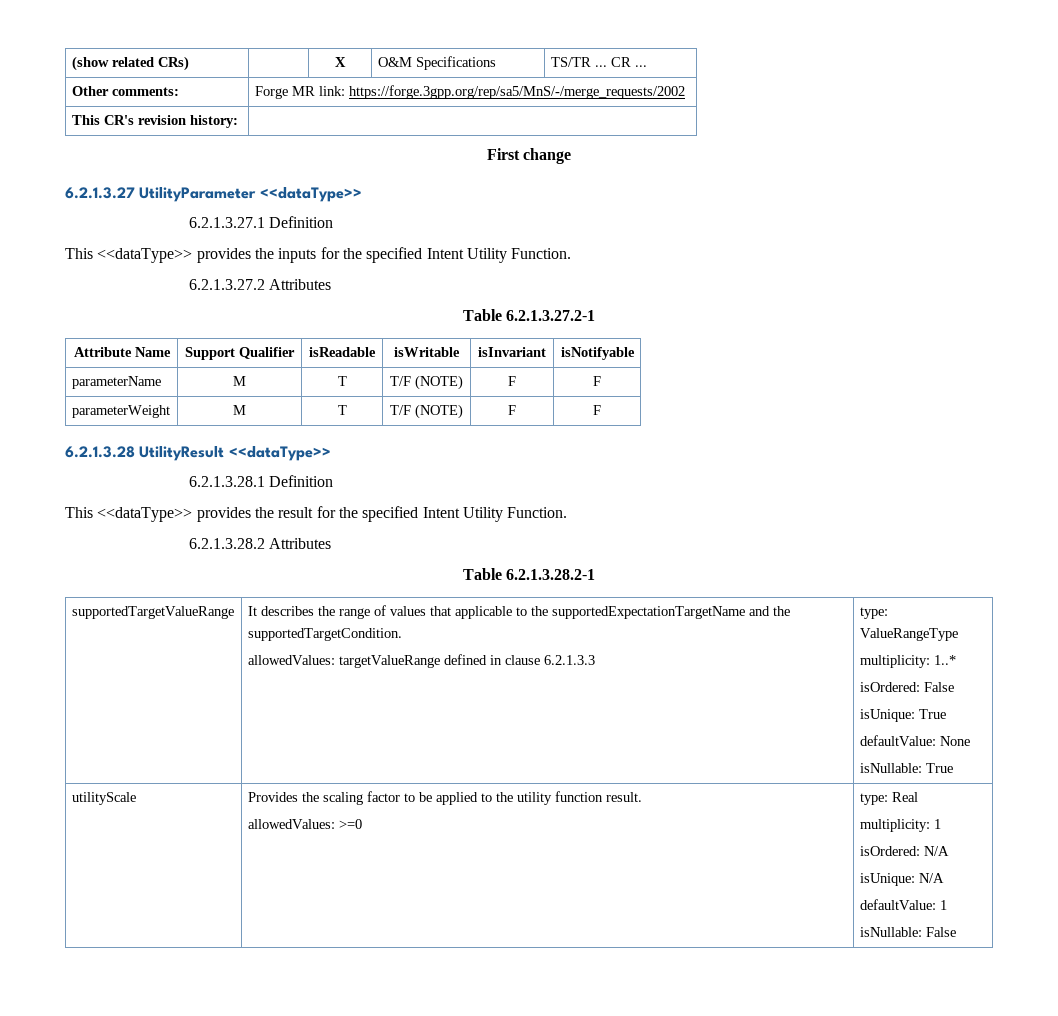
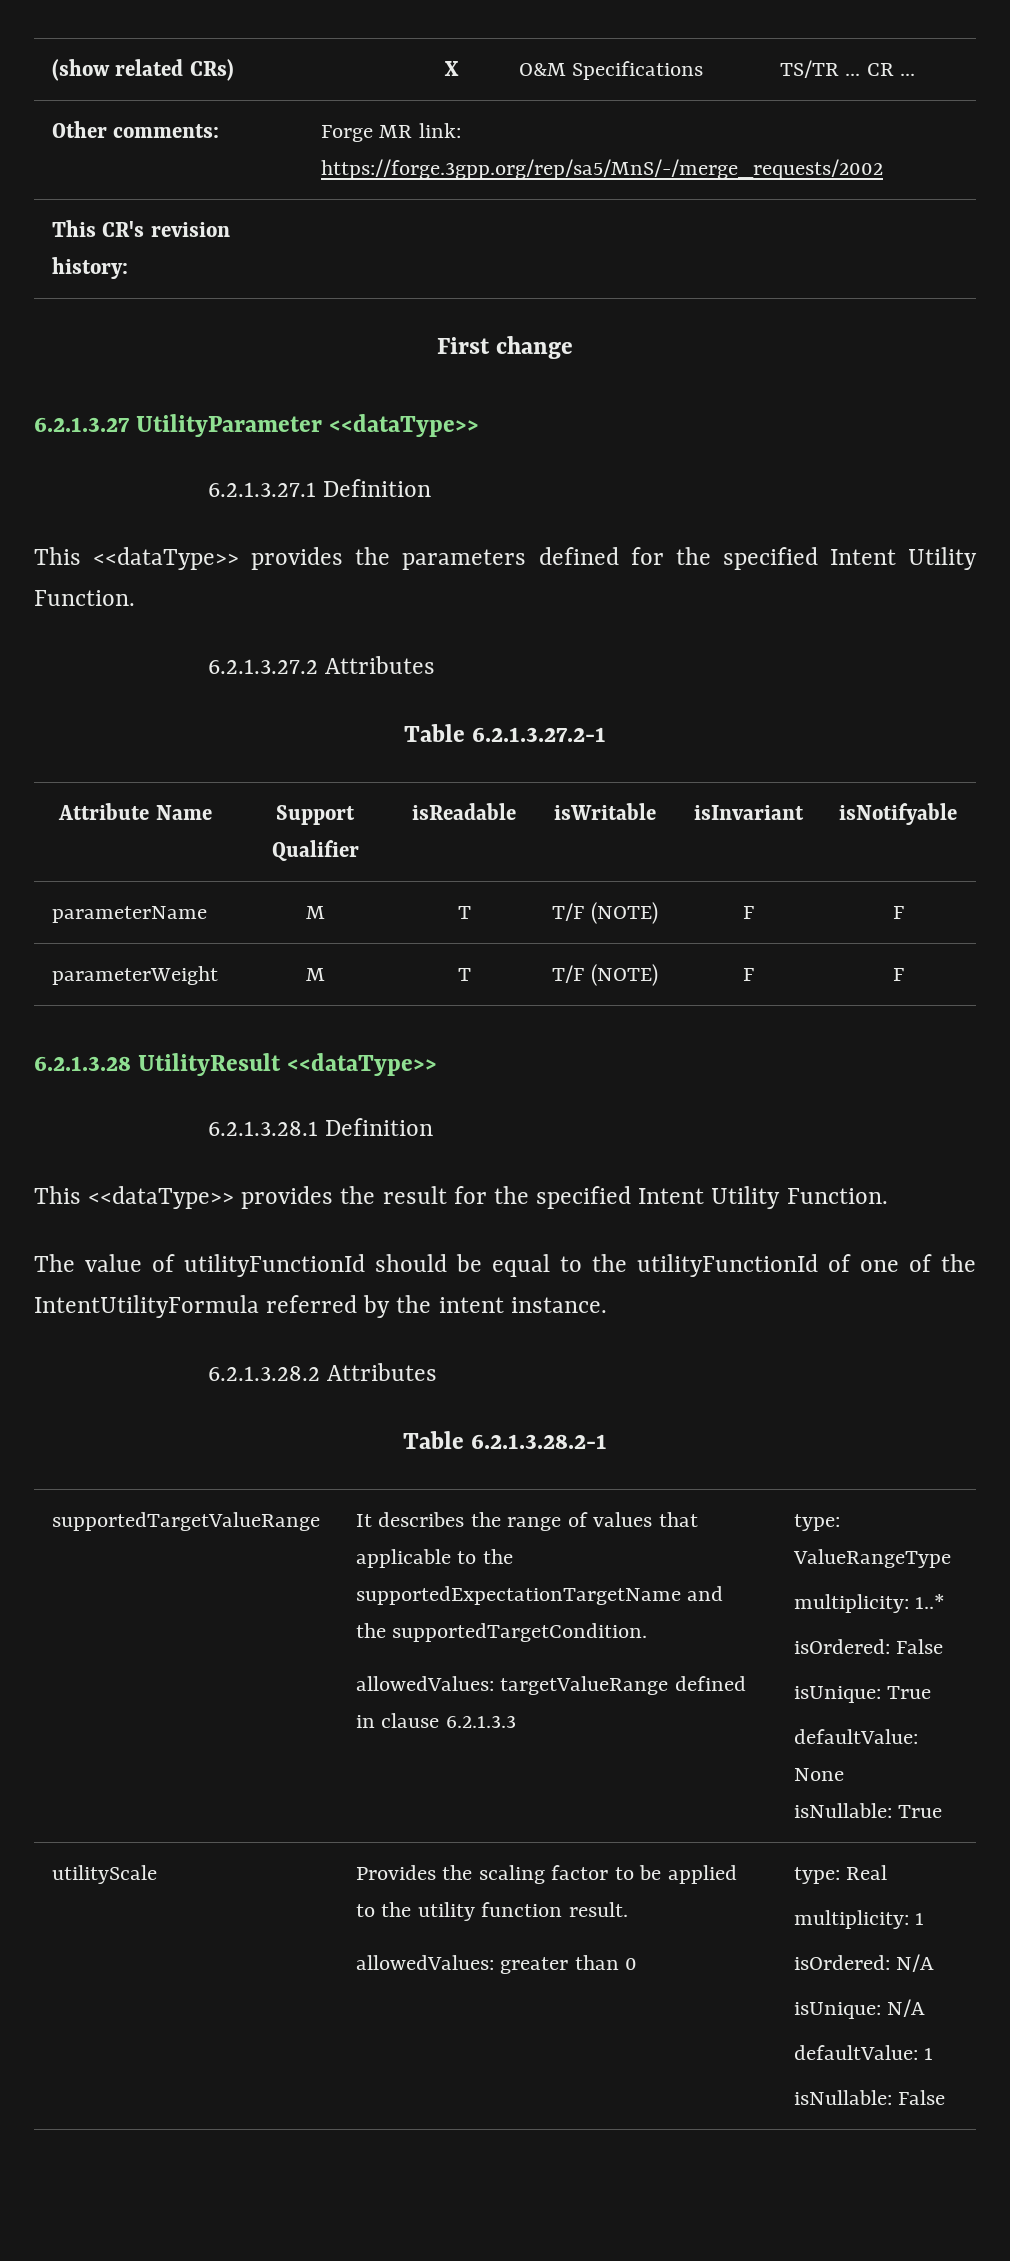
[278,248,317,263] inputs -> [402,547,619,570] parameters defined
(568, 512) none -> [34,1254,976,1277] [34,1295,607,1318] // The value of utilityFunctionId should be equal to the utilityFunctionId of one of the IntentUtilityFormula referred by the intent instance.
[338,819,362,829] >=0 -> [500,1955,638,1974] greater than 0

